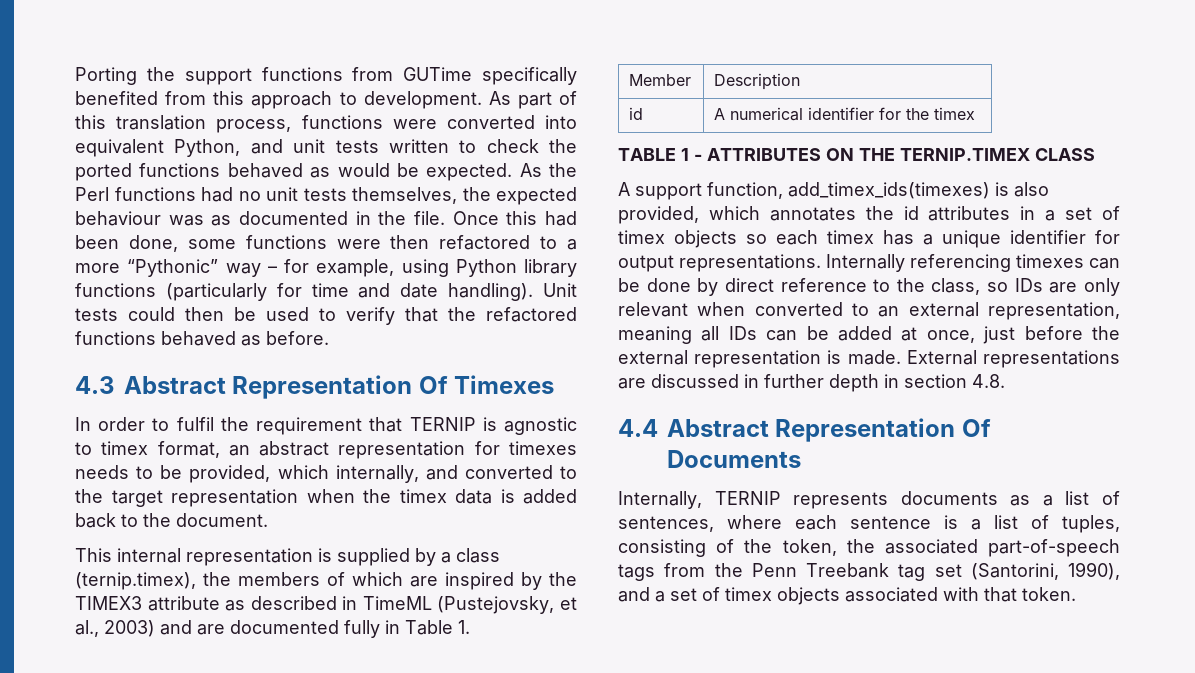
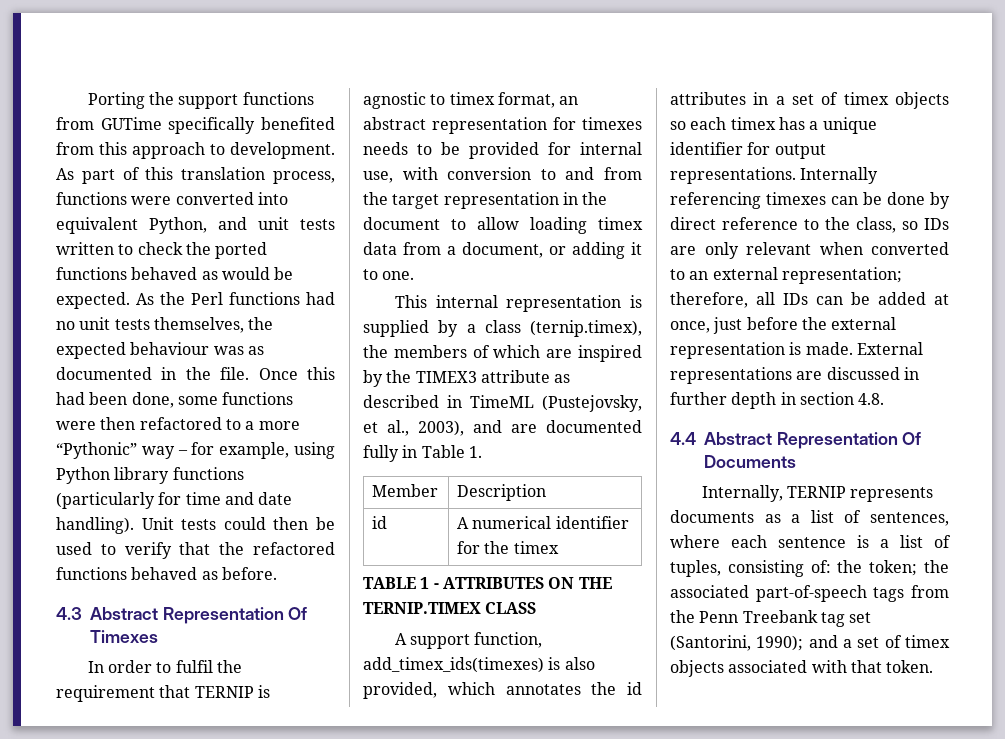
[189,465,577,483] [75,489,577,507] [75,513,268,528] provided, which internally, and converted to the target representation when the timex data is added back to the document. -> [469,142,642,159] [363,167,642,183] [363,192,608,209] [363,217,643,234] [363,242,642,259] [363,269,415,280] provided for internal use, with conversion to and from the target representation in the document to allow loading timex data from a document, or adding it to one.
[104,620,155,637] 2003) -> [418,420,464,436] 2003),
[988,302,1120,320] [618,326,692,344] representation, meaning -> [781,267,902,284] [670,292,748,308] representation; therefore,
[716,539,837,556] of the token, -> [810,560,918,576] of: the token;
[1068,562,1120,580] 1990), -> [756,635,804,651] 1990);

